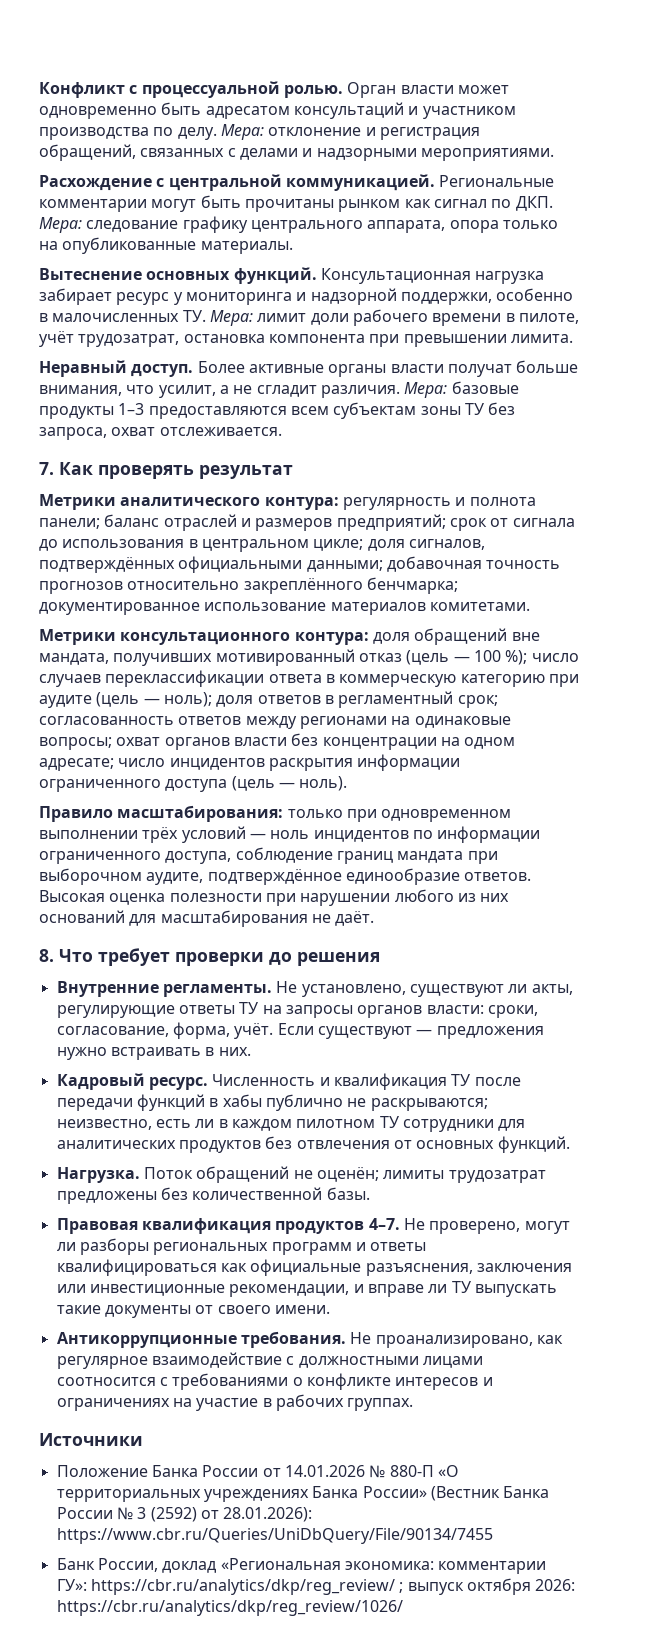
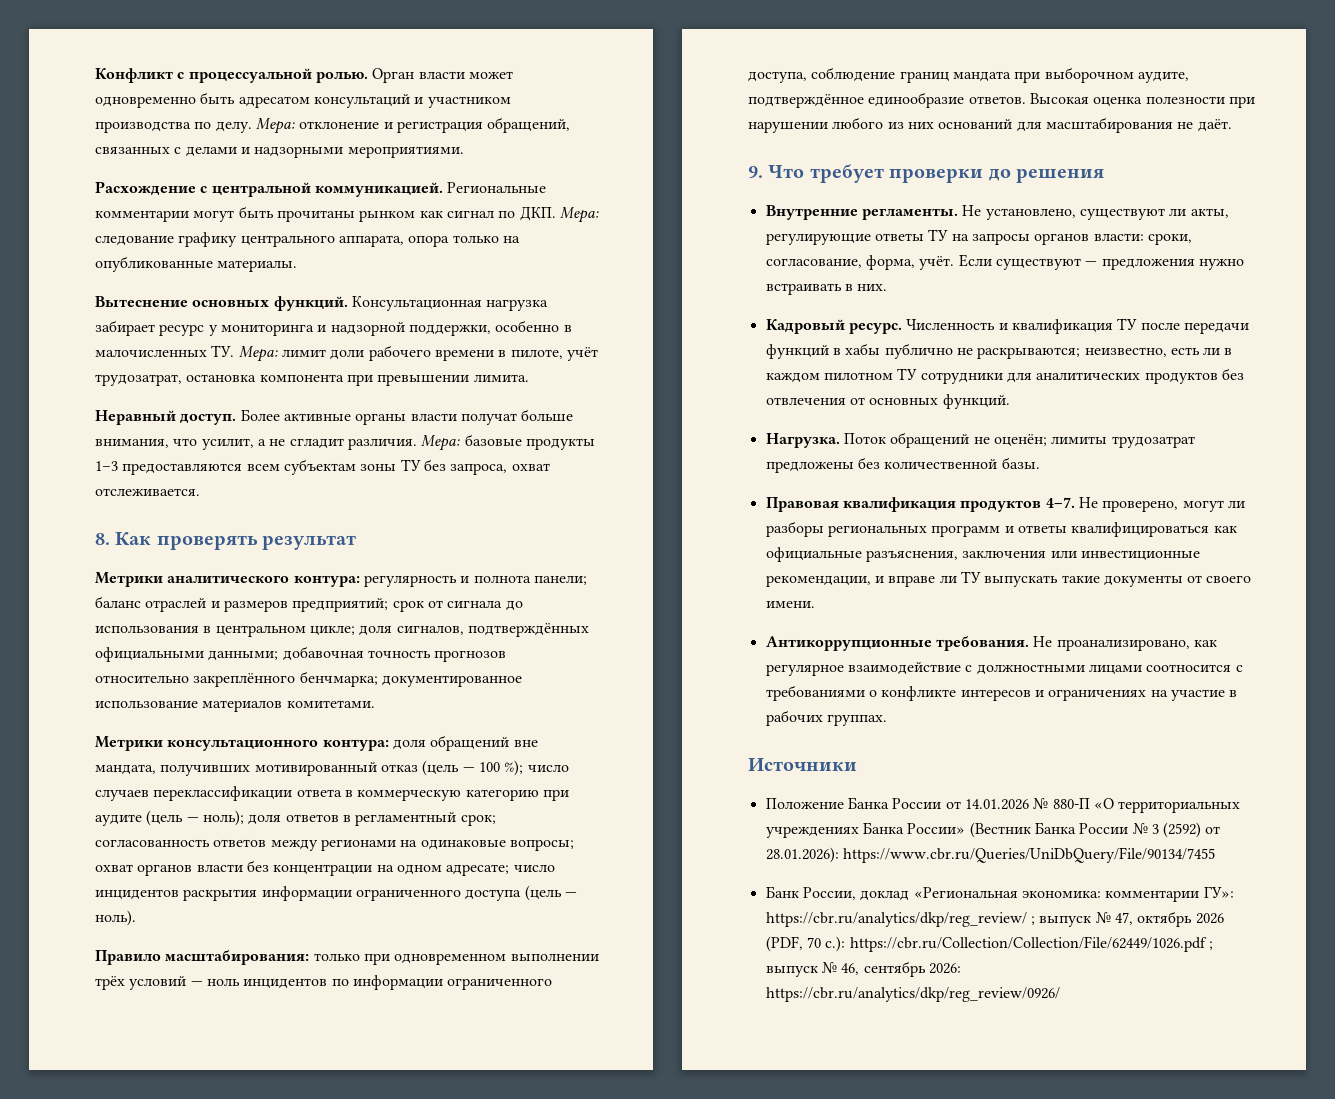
[39,462,54,475] 7. -> [95,533,110,545] 8.
[39,949,54,962] 8. -> [748,166,763,178] 9.
[466,1578,576,1595] [56,1600,403,1616] октября 2026: https://cbr.ru/analytics/dkp/reg_review/1026/ -> [1095,911,1224,927] [765,936,1213,952] [765,961,961,977] [765,987,1060,1002] № 47, октябрь 2026 (PDF, 70 с.): https://cbr.ru/Collection/Collection/File/62449/1026.pdf ; выпуск № 46, сентябрь 2026: https://cbr.ru/analytics/dkp/reg_review/0926/

